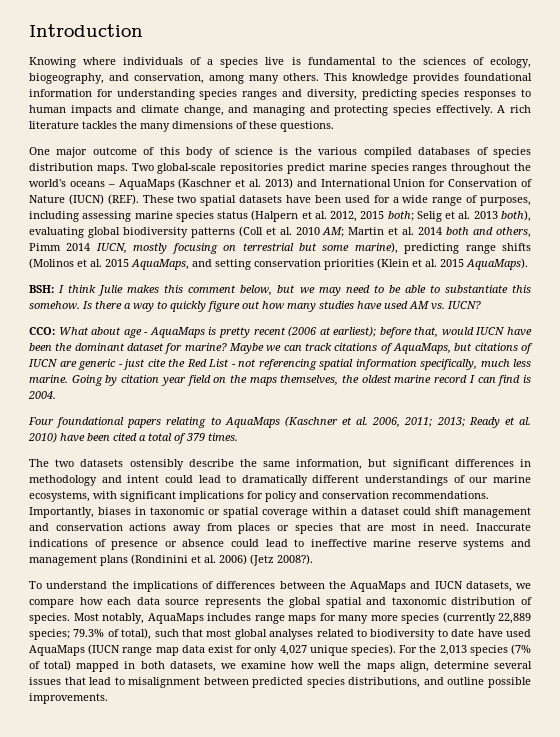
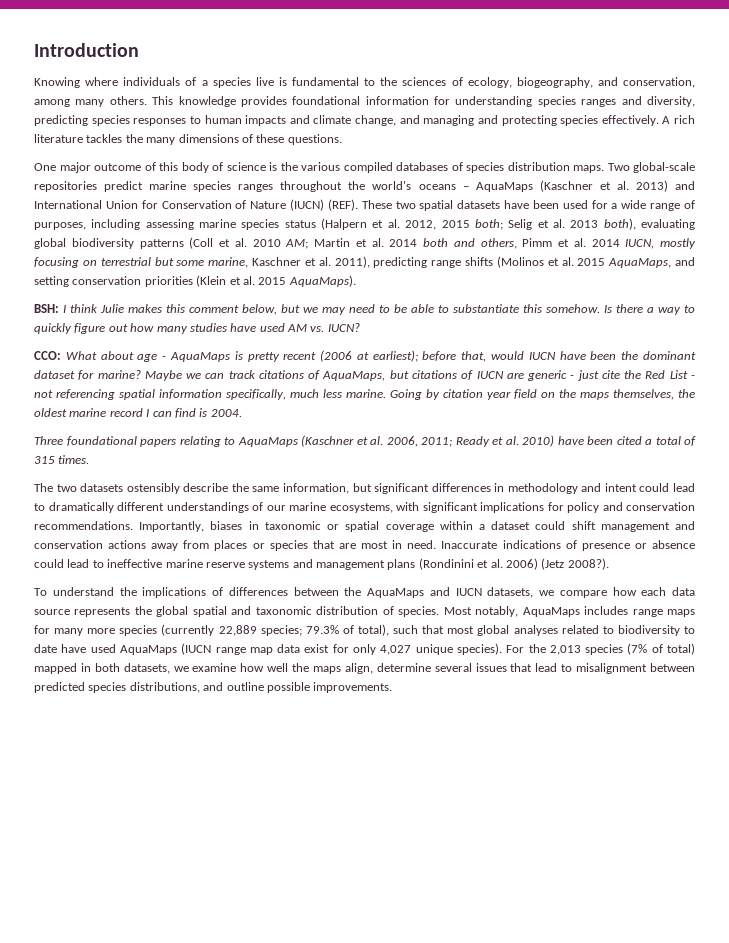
(61, 247) none -> [558,238,586,247] et al.
[354,242,398,254] marine), -> [208,256,370,268] marine, Kaschner et al. 2011),
[28,417,54,425] Four -> [34,436,63,445] Three
[436,417,465,427] 2013; -> (452, 442) none
[186,433,205,441] 379 -> [34,456,55,464] 315

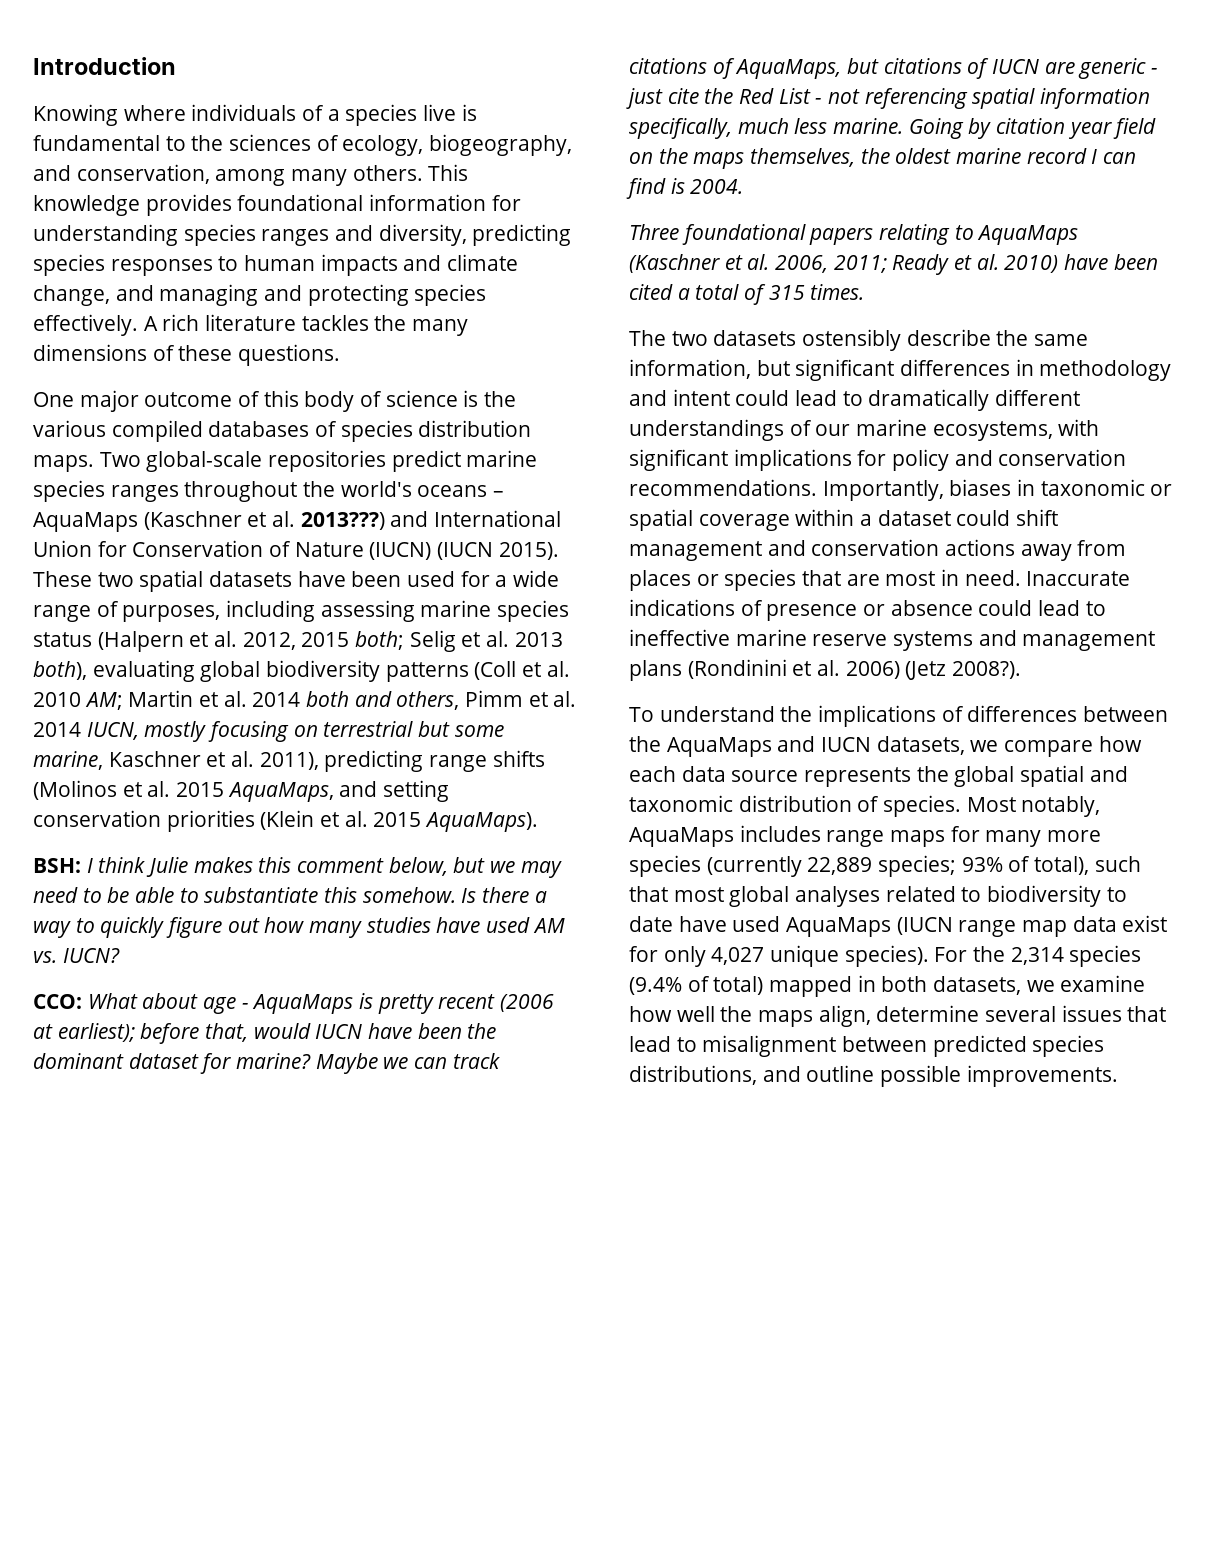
[635,180,668,192] 2013) -> [300,512,385,530] 2013???)
[327,199,358,211] (REF). -> [437,542,559,560] (IUCN 2015).
[305,625,339,634] 79.3% -> [961,857,1003,872] 93%
[549,643,648,655] 2,013 species (7% -> [1010,945,1142,967] [629,977,682,995] 2,314 species (9.4%

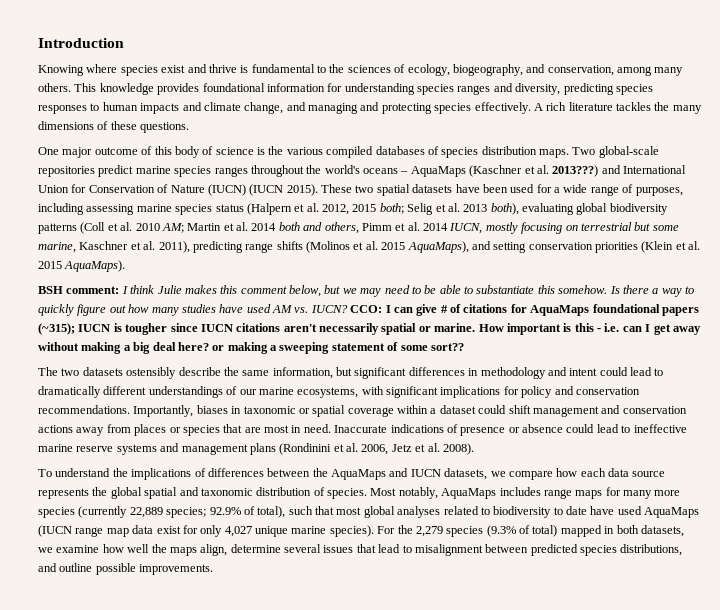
[191,104,457,126] individuals of a species live -> [120,64,237,76] species exist and thrive
[227,782,334,802] AquaMaps, -> [407,241,469,253] AquaMaps),
[33,858,81,873] BSH: -> [38,286,120,294] BSH comment:
[33,993,555,1014] [33,1023,497,1044] [33,1053,500,1074] [629,58,1159,79] [626,88,1151,109] [629,118,1157,139] [629,148,1137,169] [626,178,744,199] [629,224,1079,245] [629,254,1158,275] [629,284,865,305] // CCO: What about age - AquaMaps is pretty recent (2006 at earliest); before that, would IUCN have been the dominant dataset for marine? Maybe we can track citations of AquaMaps, but citations of IUCN are generic - just cite the Red List - not referencing spatial information specifically, much less marine. Going by citation year field on the maps themselves, the oldest marine record I can find is 2004. // Three foundational papers relating to AquaMaps (Kaschner et al. 2006, 2011; Ready et al. 2010) have been cited a total of 315 times. -> [350,304,699,316] [38,323,701,335] [38,342,464,354] CCO: I can give # of citations for AquaMaps foundational papers (~315); IUCN is tougher since IUCN citations aren't necessarily spatial or marine. How important is this - i.e. can I get away without making a big deal here? or making a sweeping statement of some sort??
[845,661,1022,680] 2006) (Jetz 2008?). -> [361,443,474,455] 2006, Jetz et al. 2008).
[961,857,1003,872] 93% -> [209,507,241,515] 92.9%
(840, 956) none -> [291,526,327,534] marine
[1010,945,1142,967] [629,977,682,995] 2,314 species (9.4% -> [415,525,516,537] 2,279 species (9.3%

